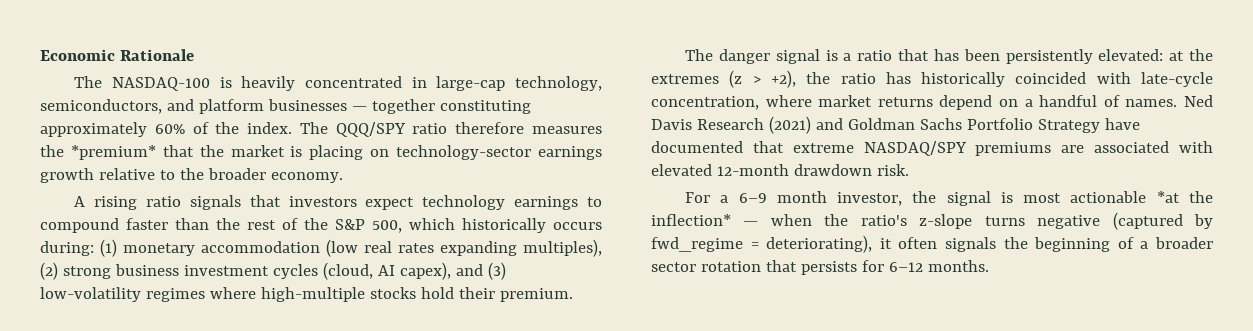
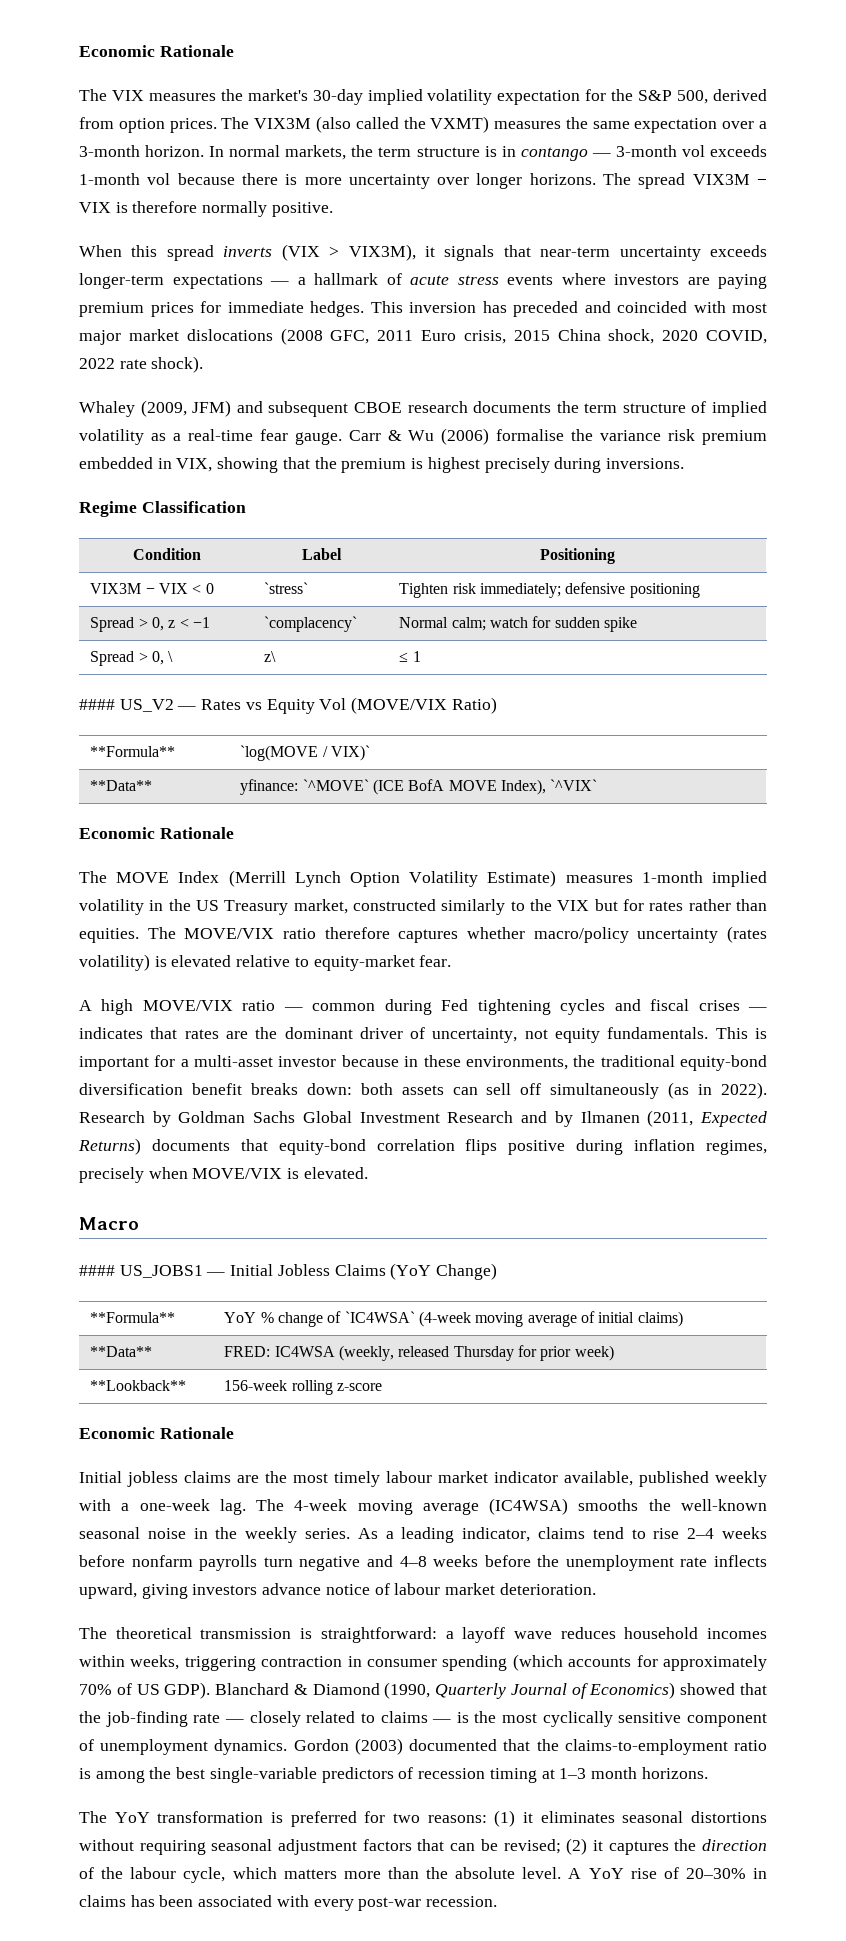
[40,49,194,61] [74,76,602,91] [40,99,531,114] [40,122,602,137] [40,145,602,160] [40,168,343,183] [74,195,602,210] [40,218,602,233] [40,239,602,257] [40,262,506,280] [40,287,573,302] [685,49,1213,64] [651,70,1213,88] [651,95,1213,110] [651,116,1140,134] [651,141,1213,156] [651,164,909,176] [685,191,1213,206] [651,212,1213,230] [651,235,1213,253] [651,260,989,275] Economic Rationale // The NASDAQ-100 is heavily concentrated in large-cap technology, semiconductors, and platform businesses — together constituting approximately 60% of the index. The QQQ/SPY ratio therefore measures the *premium* that the market is placing on technology-sector earnings growth relative to the broader economy. // A rising ratio signals that investors expect technology earnings to compound faster than the rest of the S&P 500, which historically occurs during: (1) monetary accommodation (low real rates expanding multiples), (2) strong business investment cycles (cloud, AI capex), and (3) low-volatility regimes where high-multiple stocks hold their premium. // The danger signal is a ratio that has been persistently elevated: at the extremes (z > +2), the ratio has historically coincided with late-cycle concentration, where market returns depend on a handful of names. Ned Davis Research (2021) and Goldman Sachs Portfolio Strategy have documented that extreme NASDAQ/SPY premiums are associated with elevated 12-month drawdown risk. // For a 6–9 month investor, the signal is most actionable *at the inflection* — when the ratio's z-slope turns negative (captured by fwd_regime = deteriorating), it often signals the beginning of a broader sector rotation that persists for 6–12 months. -> [79,45,234,57] [79,89,767,105] [79,116,768,133] [79,145,767,161] [79,173,767,189] [79,201,333,217] [79,244,767,261] [79,273,767,289] [79,301,767,317] [79,328,768,345] [79,356,204,373] [79,400,768,417] [79,428,768,445] [79,457,684,473] [79,501,246,517] [132,548,201,560] [301,548,342,560] [540,548,615,564] [90,583,214,594] [264,582,309,594] [399,582,700,598] [90,617,211,632] [264,616,358,632] [399,616,638,632] [90,651,174,666] [264,651,277,662] [399,651,421,662] [79,697,497,714] [90,746,176,757] [240,745,371,761] [90,780,153,791] [240,779,598,795] [79,827,234,839] [79,870,767,887] [79,899,768,915] [79,926,767,943] [79,954,452,971] [79,999,767,1015] [79,1027,767,1043] [79,1055,767,1071] [79,1082,767,1099] [79,1110,768,1127] [78,1138,768,1155] [79,1167,368,1183] [79,1217,139,1230] [79,1263,498,1280] [90,1312,176,1323] [224,1311,683,1327] [90,1346,153,1357] [224,1345,614,1361] [90,1380,187,1391] [224,1380,383,1395] [79,1427,234,1439] [79,1471,767,1487] [79,1498,767,1515] [79,1527,767,1543] [79,1555,767,1571] [79,1583,596,1599] [79,1627,767,1643] [79,1654,767,1671] [79,1682,767,1699] [79,1711,767,1727] [79,1738,767,1755] [79,1767,708,1783] [79,1810,768,1827] [79,1838,768,1855] [79,1867,767,1883] [79,1895,498,1911] Economic Rationale // The VIX measures the market's 30-day implied volatility expectation for the S&P 500, derived from option prices. The VIX3M (also called the VXMT) measures the same expectation over a 3-month horizon. In normal markets, the term structure is in contango — 3-month vol exceeds 1-month vol because there is more uncertainty over longer horizons. The spread VIX3M − VIX is therefore normally positive. // When this spread inverts (VIX > VIX3M), it signals that near-term uncertainty exceeds longer-term expectations — a hallmark of acute stress events where investors are paying premium prices for immediate hedges. This inversion has preceded and coincided with most major market dislocations (2008 GFC, 2011 Euro crisis, 2015 China shock, 2020 COVID, 2022 rate shock). // Whaley (2009, JFM) and subsequent CBOE research documents the term structure of implied volatility as a real-time fear gauge. Carr & Wu (2006) formalise the variance risk premium embedded in VIX, showing that the premium is highest precisely during inversions. // Regime Classification // Condition | Label | Positioning // VIX3M − VIX < 0 | `stress` | Tighten risk immediately; defensive positioning // Spread > 0, z < −1 | `complacency` | Normal calm; watch for sudden spike // Spread > 0, \ | z\ | ≤ 1 // #### US_V2 — Rates vs Equity Vol (MOVE/VIX Ratio) // **Formula** | `log(MOVE / VIX)` // **Data** | yfinance: `^MOVE` (ICE BofA MOVE Index), `^VIX` // Economic Rationale // The MOVE Index (Merrill Lynch Option Volatility Estimate) measures 1-month implied volatility in the US Treasury market, constructed similarly to the VIX but for rates rather than equities. The MOVE/VIX ratio therefore captures whether macro/policy uncertainty (rates volatility) is elevated relative to equity-market fear. // A high MOVE/VIX ratio — common during Fed tightening cycles and fiscal crises — indicates that rates are the dominant driver of uncertainty, not equity fundamentals. This is important for a multi-asset investor because in these environments, the traditional equity-bond diversification benefit breaks down: both assets can sell off simultaneously (as in 2022). Research by Goldman Sachs Global Investment Research and by Ilmanen (2011, Expected Returns) documents that equity-bond correlation flips positive during inflation regimes, precisely when MOVE/VIX is elevated. // Macro // #### US_JOBS1 — Initial Jobless Claims (YoY Change) // **Formula** | YoY % change of `IC4WSA` (4-week moving average of initial claims) // **Data** | FRED: IC4WSA (weekly, released Thursday for prior week) // **Lookback** | 156-week rolling z-score // Economic Rationale // Initial jobless claims are the most timely labour market indicator available, published weekly with a one-week lag. The 4-week moving average (IC4WSA) smooths the well-known seasonal noise in the weekly series. As a leading indicator, claims tend to rise 2–4 weeks before nonfarm payrolls turn negative and 4–8 weeks before the unemployment rate inflects upward, giving investors advance notice of labour market deterioration. // The theoretical transmission is straightforward: a layoff wave reduces household incomes within weeks, triggering contraction in consumer spending (which accounts for approximately 70% of US GDP). Blanchard & Diamond (1990, Quarterly Journal of Economics) showed that the job-finding rate — closely related to claims — is the most cyclically sensitive component of unemployment dynamics. Gordon (2003) documented that the claims-to-employment ratio is among the best single-variable predictors of recession timing at 1–3 month horizons. // The YoY transformation is preferred for two reasons: (1) it eliminates seasonal distortions without requiring seasonal adjustment factors that can be revised; (2) it captures the direction of the labour cycle, which matters more than the absolute level. A YoY rise of 20–30% in claims has been associated with every post-war recession.

